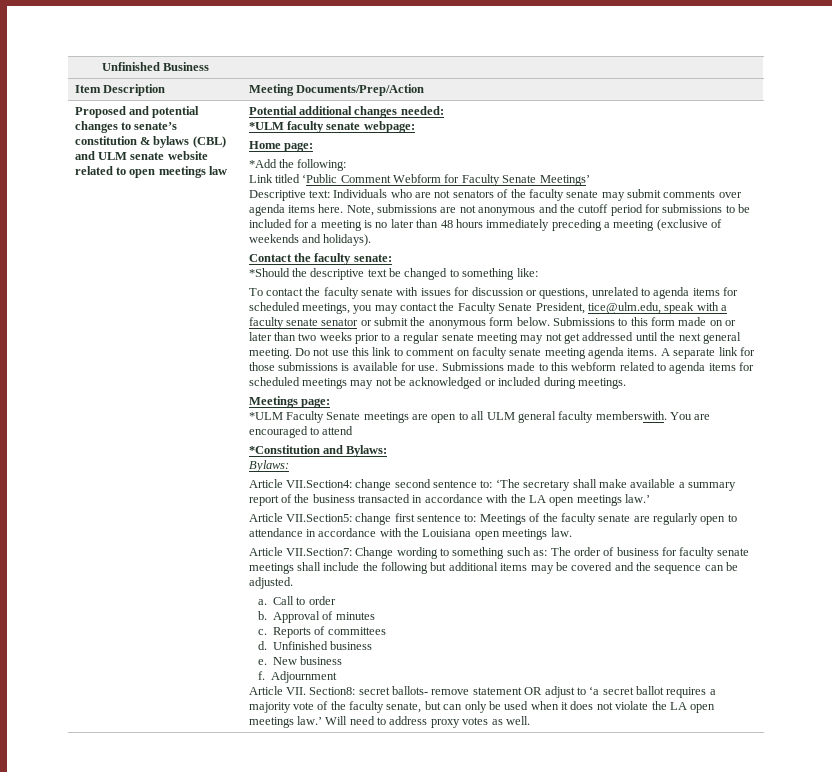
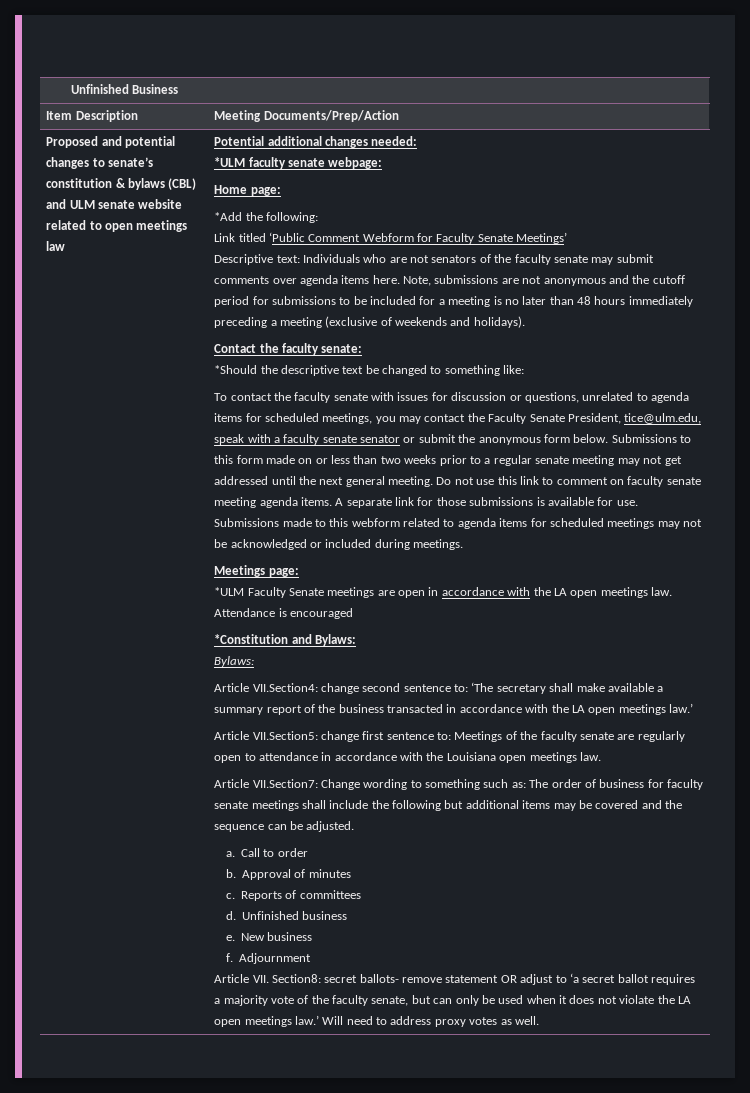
[248,332,272,341] later -> [331,455,351,464] less
[458,411,711,423] to all ULM general faculty memberswith. You are -> [428,587,673,598] [214,608,287,617] in accordance with the LA open meetings law. Attendance is
[309,426,354,435] to attend -> (353, 613) none

